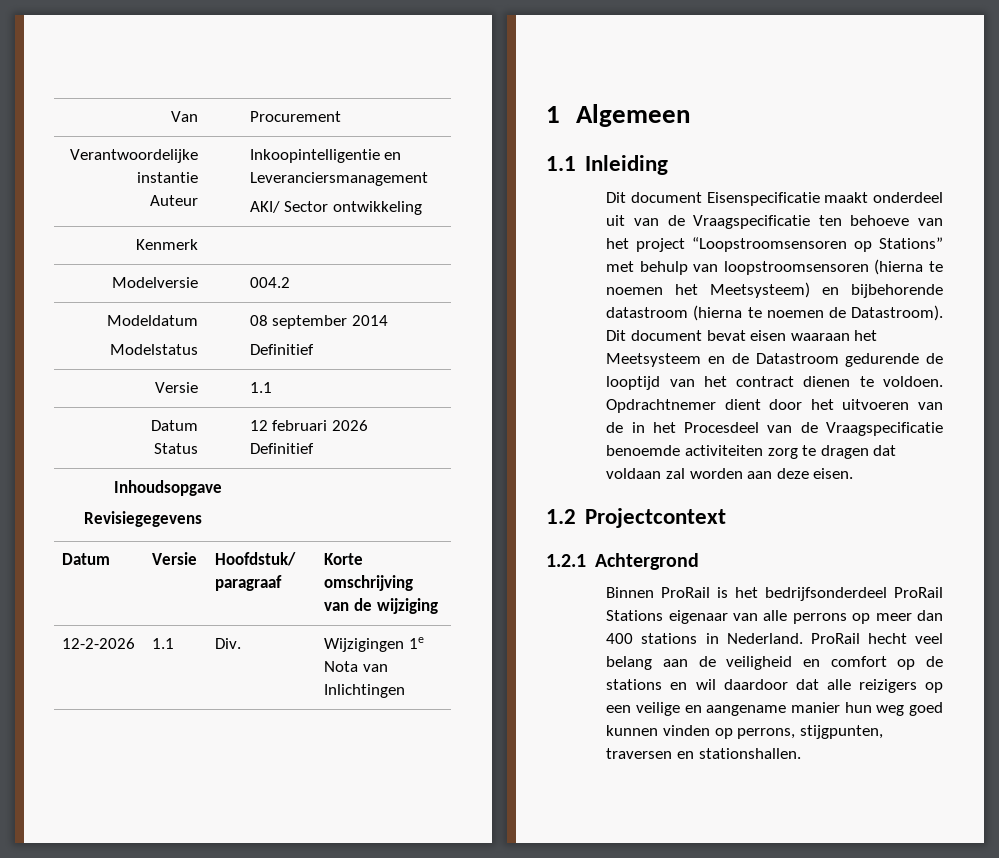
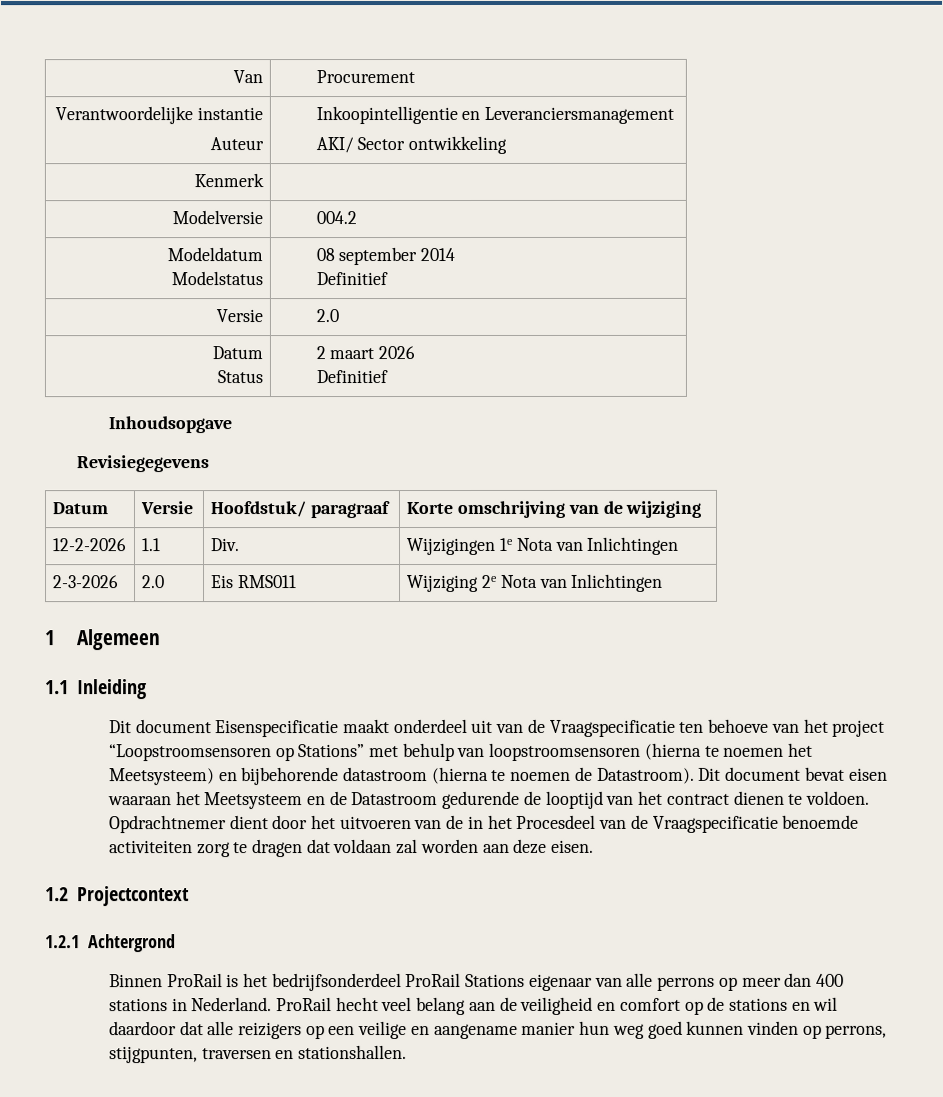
[249,382,272,393] 1.1 -> [315,309,339,323] 2.0
[249,420,328,431] 12 februari -> [315,346,375,360] 2 maart
(406, 691) none -> [53,575,120,589] [142,575,166,589] [211,575,298,589] [407,573,664,593] // 2-3-2026 | 2.0 | Eis RMS011 | Wijziging 2e Nota van Inlichtingen

